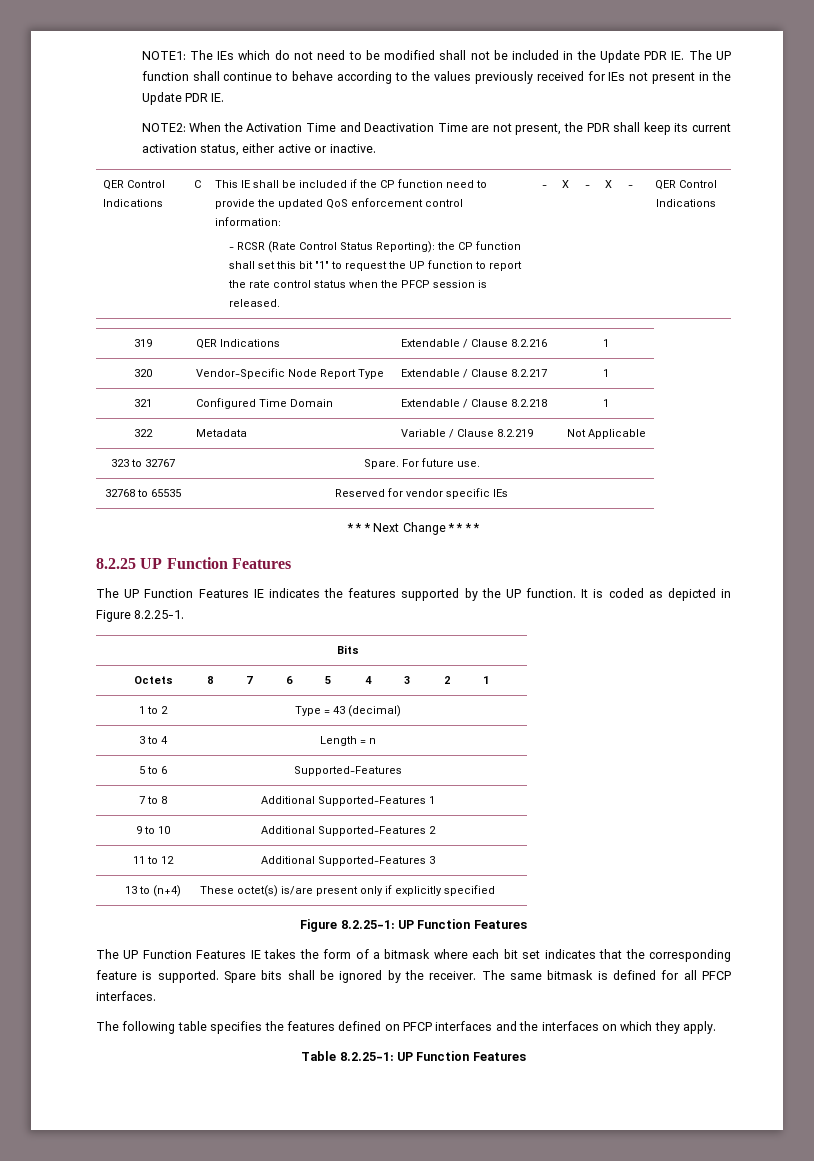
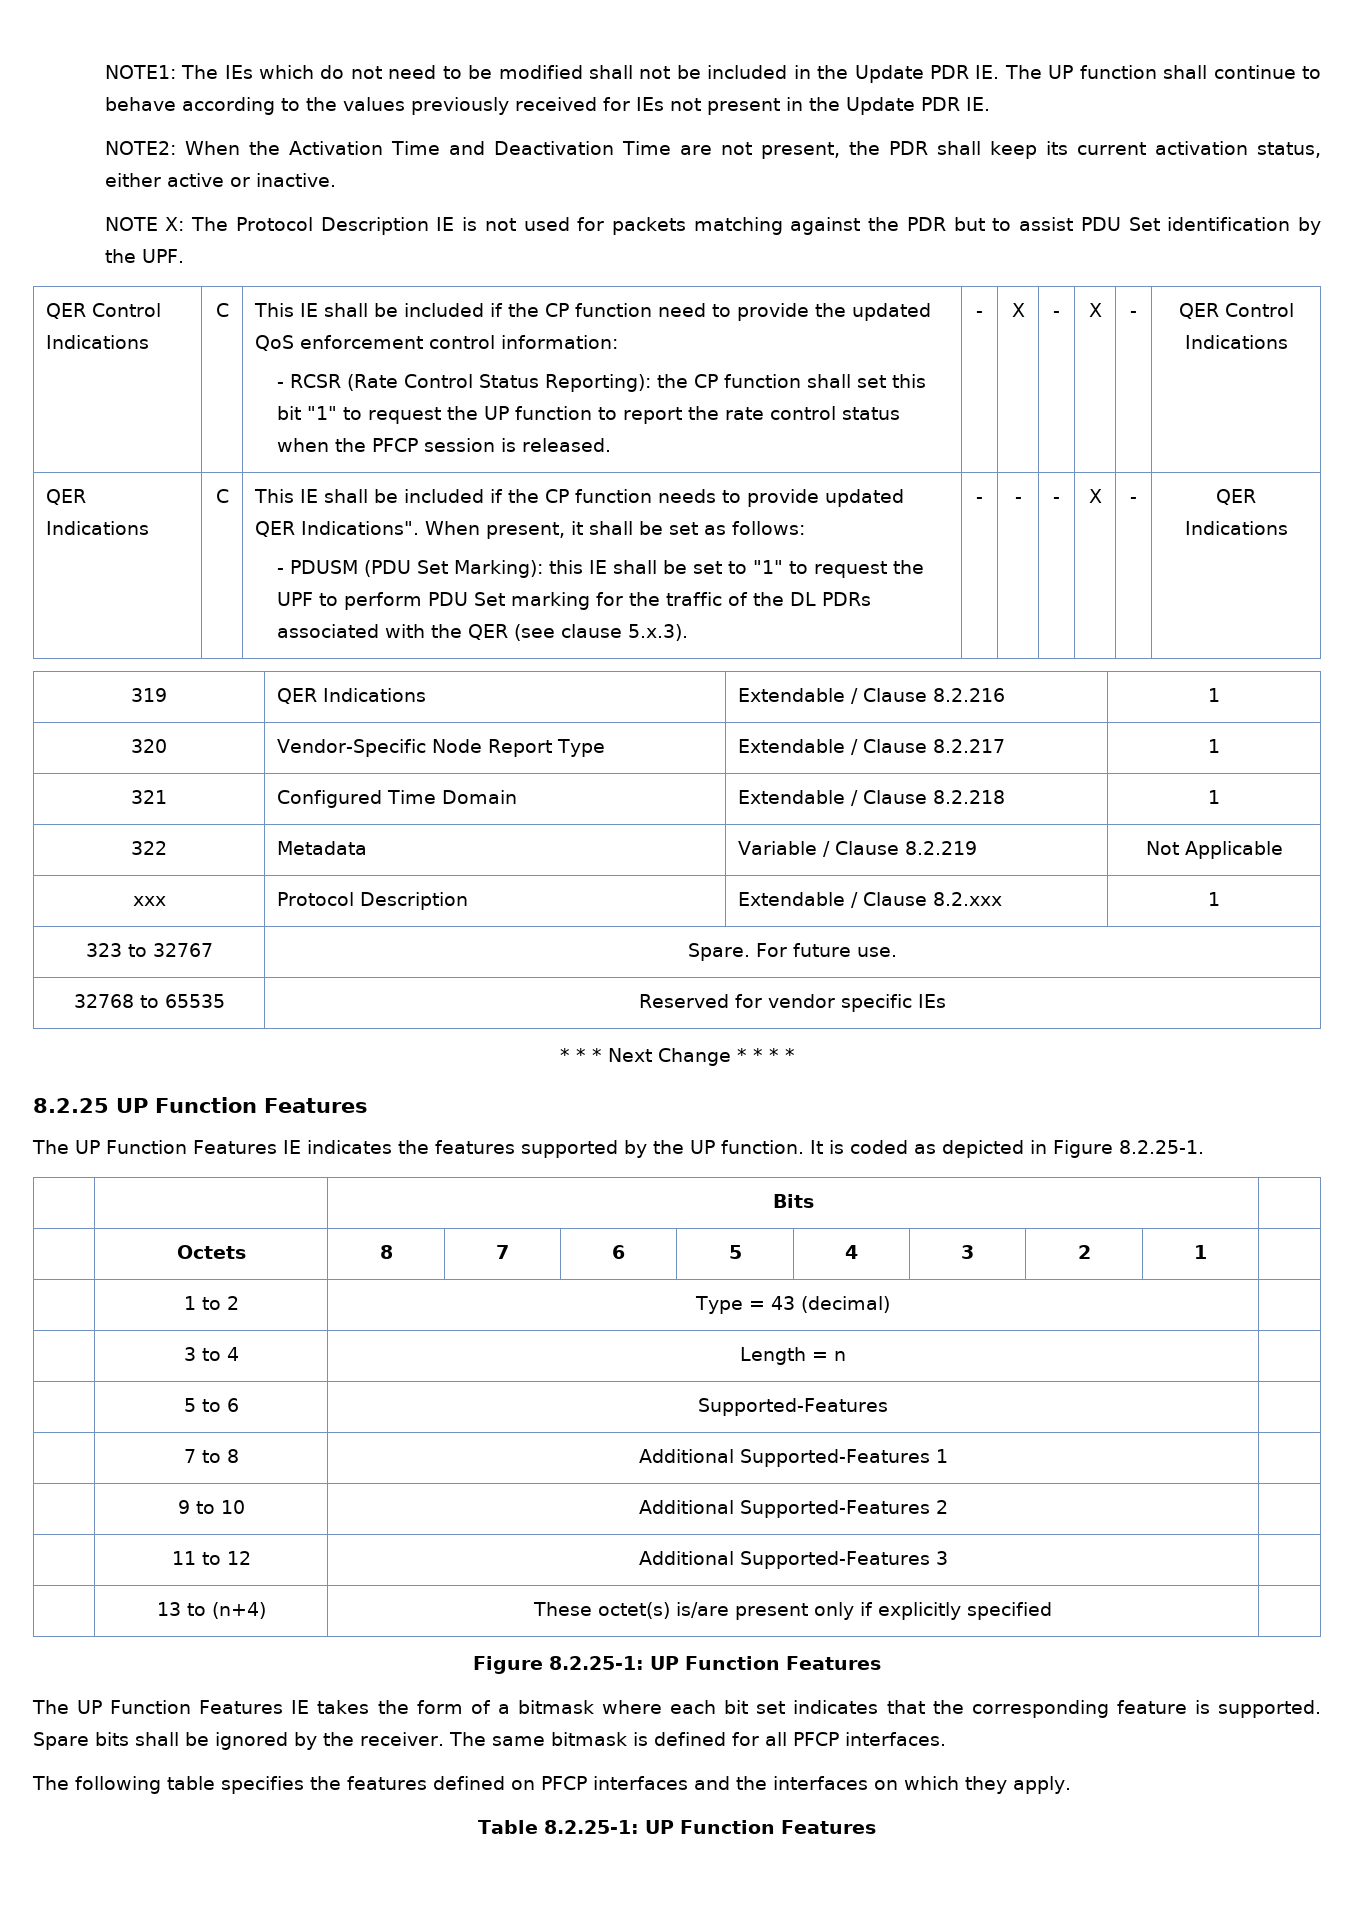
(376, 148) none -> [104,217,1322,235] [104,249,184,263] // NOTE X: The Protocol Description IE is not used for packets matching against the PDR but to assist PDU Set identification by the UPF.
(716, 203) none -> [46,489,87,505] [46,521,150,535] [215,489,229,503] [254,489,905,507] [255,521,806,539] [276,560,924,578] [276,592,871,610] [276,624,688,641] [976,497,983,503] [1014,497,1022,503] [1053,497,1060,503] [1088,489,1102,503] [1130,497,1137,503] [1216,489,1256,505] [1184,521,1288,535] // QER Indications | C | This IE shall be included if the CP function needs to provide updated QER Indications". When present, it shall be set as follows: // - PDUSM (PDU Set Marking): this IE shall be set to "1" to request the UPF to perform PDU Set marking for the traffic of the DL PDRs associated with the QER (see clause 5.x.3). | - | - | - | X | - | QER Indications
(646, 434) none -> [132,896,166,906] [277,892,469,910] [738,892,1003,908] [1208,892,1220,906] // xxx | Protocol Description | Extendable / Clause 8.2.xxx | 1

